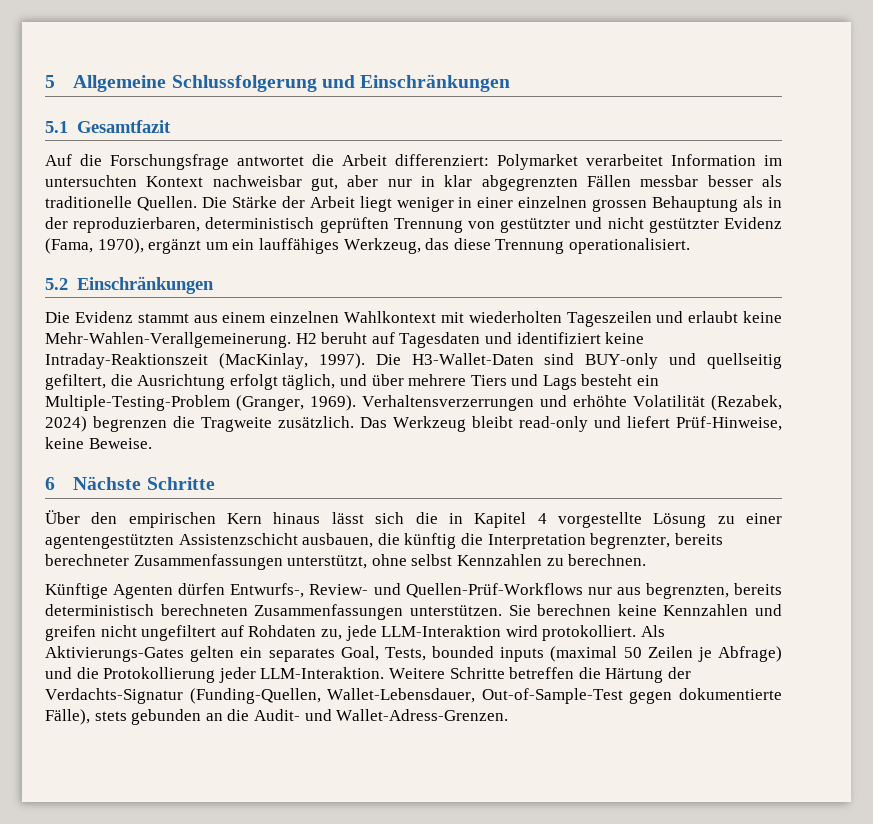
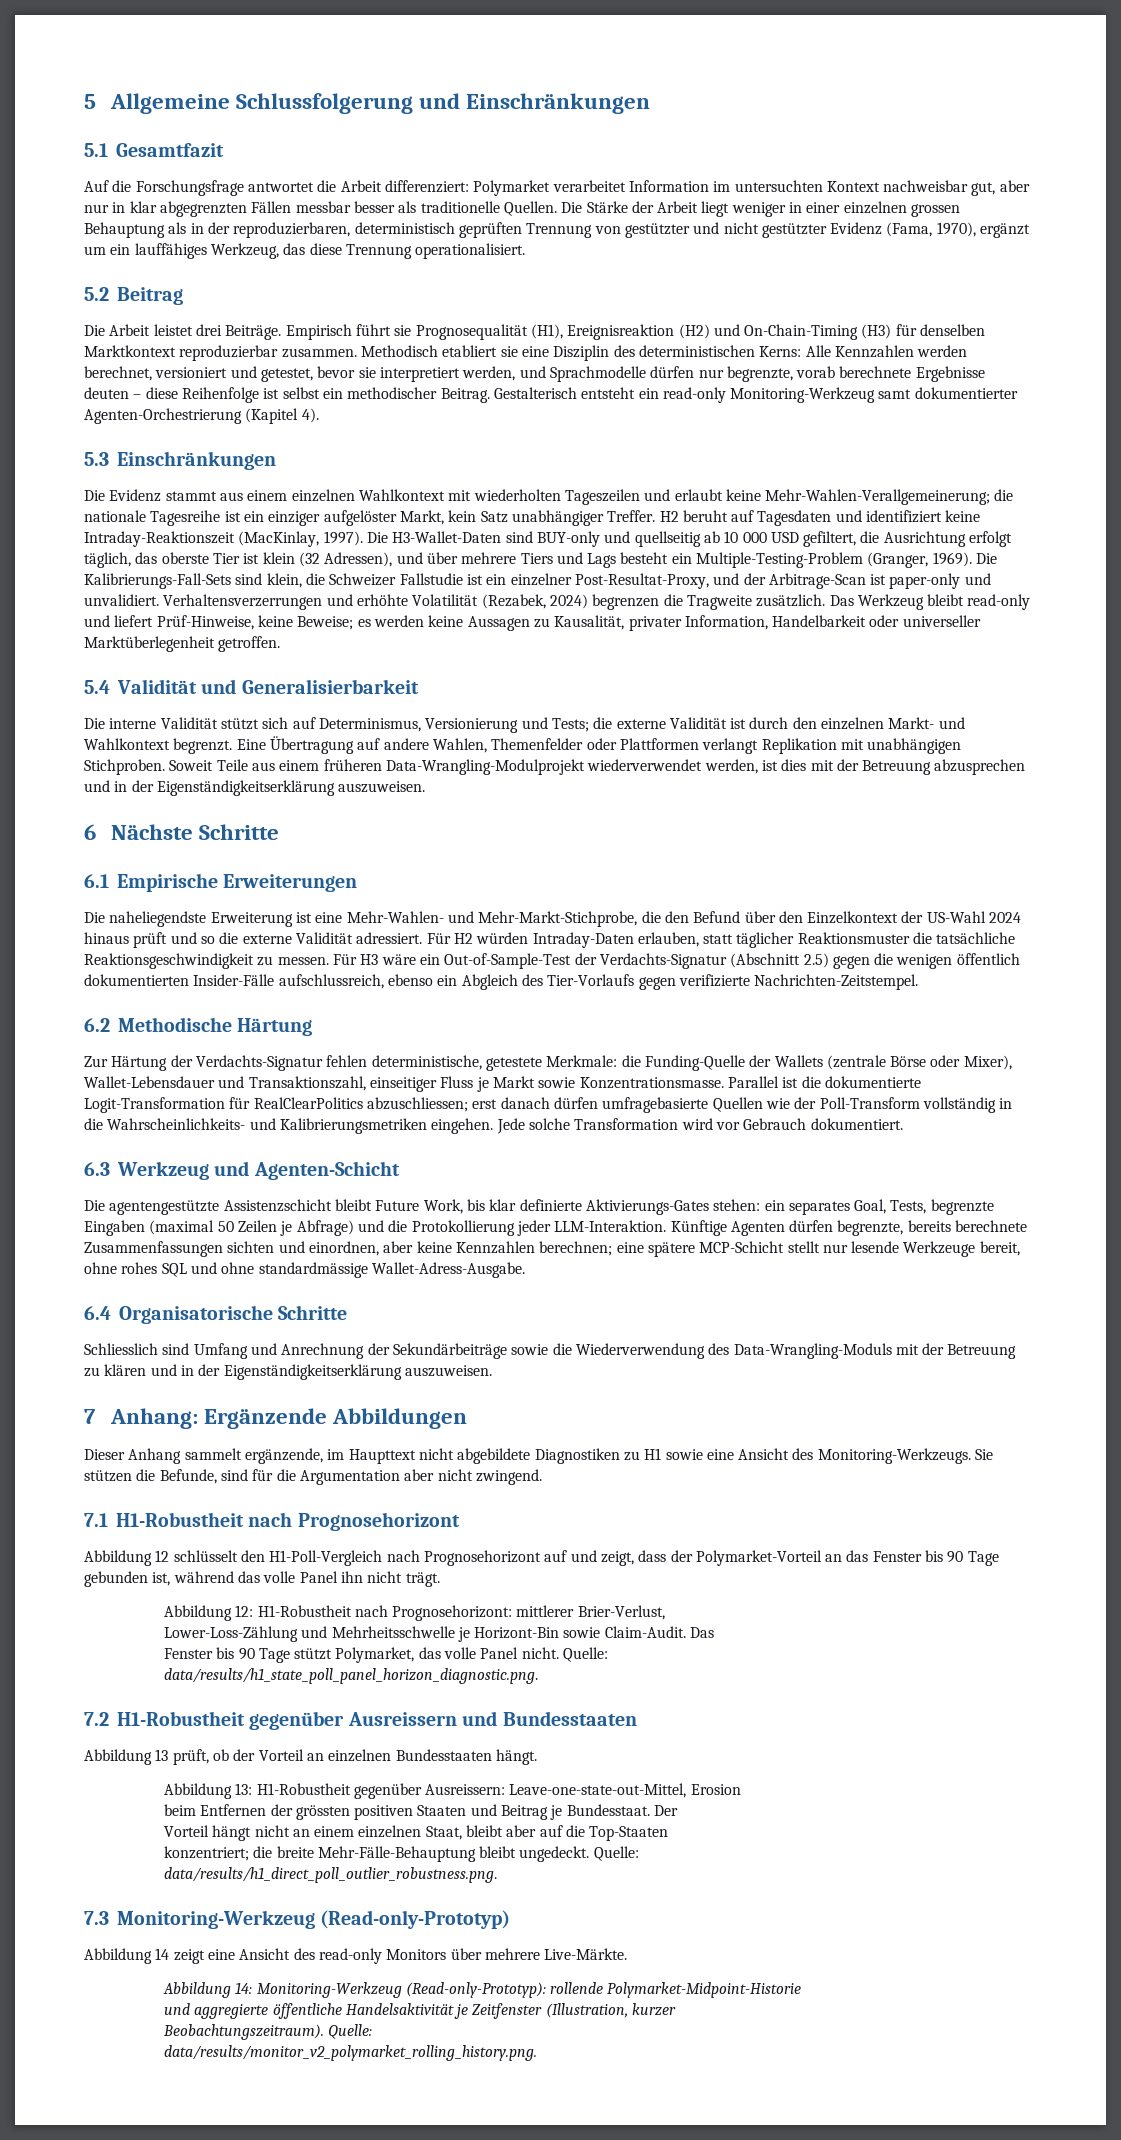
(68, 284) none -> [117,287,183,305] [84,324,986,340] [84,345,968,361] [84,366,985,382] [84,387,1018,403] [84,408,319,424] [84,452,109,466] Beitrag // Die Arbeit leistet drei Beiträge. Empirisch führt sie Prognosequalität (H1), Ereignisreaktion (H2) und On-Chain-Timing (H3) für denselben Marktkontext reproduzierbar zusammen. Methodisch etabliert sie eine Disziplin des deterministischen Kerns: Alle Kennzahlen werden berechnet, versioniert und getestet, bevor sie interpretiert werden, und Sprachmodelle dürfen nur begrenzte, vorab berechnete Ergebnisse deuten – diese Reihenfolge ist selbst ein methodischer Beitrag. Gestalterisch entsteht ein read-only Monitoring-Werkzeug samt dokumentierter Agenten-Orchestrierung (Kapitel 4). // 5.3
[45,332,291,348] Mehr-Wahlen-Verallgemeinerung. -> [765,489,1014,505] [84,510,656,526] Mehr-Wahlen-Verallgemeinerung; die nationale Tagesreihe ist ein einziger aufgelöster Markt, kein Satz unabhängiger Treffer.
(782, 361) none -> [703,531,799,543] ab 10 000 USD
(336, 382) none -> [135,552,393,567] das oberste Tier ist klein (32 Adressen),
(356, 403) none -> [976,553,998,564] [84,573,991,589] [84,594,159,606] Die Kalibrierungs-Fall-Sets sind klein, die Schweizer Fallstudie ist ein einzelner Post-Resultat-Proxy, und der Arbitrage-Scan ist paper-only und unvalidiert.
[88,438,152,449] [45,476,215,490] [45,510,782,528] [45,533,723,549] [45,554,647,570] [45,583,783,599] [45,604,782,620] [45,625,665,641] [45,646,235,662] Beweise. // 6 Nächste Schritte // Über den empirischen Kern hinaus lässt sich die in Kapitel 4 vorgestellte Lösung zu einer agentengestützten Assistenzschicht ausbauen, die künftig die Interpretation begrenzter, bereits berechneter Zusammenfassungen unterstützt, ohne selbst Kennzahlen zu berechnen. // Künftige Agenten dürfen Entwurfs-, Review- und Quellen-Prüf-Workflows nur aus begrenzten, bereits deterministisch berechneten Zusammenfassungen unterstützen. Sie berechnen keine Kennzahlen und greifen nicht ungefiltert auf Rohdaten zu, jede LLM-Interaktion wird protokolliert. Als Aktivierungs-Gates gelten -> [297,615,981,631] [84,636,281,652] [84,679,419,694] [84,717,965,733] [84,736,962,754] [84,759,1026,775] [84,780,426,796] [84,824,279,840] [84,873,358,892] [84,911,1022,927] [84,932,1016,948] [84,953,1020,969] [84,974,919,990] [84,1017,313,1036] [84,1055,1012,1071] [84,1076,921,1092] [84,1097,1013,1113] [84,1118,903,1134] [84,1161,400,1180] [84,1199,761,1215] Beweise; es werden keine Aussagen zu Kausalität, privater Information, Handelbarkeit oder universeller Marktüberlegenheit getroffen. // 5.4 Validität und Generalisierbarkeit // Die interne Validität stützt sich auf Determinismus, Versionierung und Tests; die externe Validität ist durch den einzelnen Markt- und Wahlkontext begrenzt. Eine Übertragung auf andere Wahlen, Themenfelder oder Plattformen verlangt Replikation mit unabhängigen Stichproben. Soweit Teile aus einem früheren Data-Wrangling-Modulprojekt wiederverwendet werden, ist dies mit der Betreuung abzusprechen und in der Eigenständigkeitserklärung auszuweisen. // 6 Nächste Schritte // 6.1 Empirische Erweiterungen // Die naheliegendste Erweiterung ist eine Mehr-Wahlen- und Mehr-Markt-Stichprobe, die den Befund über den Einzelkontext der US-Wahl 2024 hinaus prüft und so die externe Validität adressiert. Für H2 würden Intraday-Daten erlauben, statt täglicher Reaktionsmuster die tatsächliche Reaktionsgeschwindigkeit zu messen. Für H3 wäre ein Out-of-Sample-Test der Verdachts-Signatur (Abschnitt 2.5) gegen die wenigen öffentlich dokumentierten Insider-Fälle aufschlussreich, ebenso ein Abgleich des Tier-Vorlaufs gegen verifizierte Nachrichten-Zeitstempel. // 6.2 Methodische Härtung // Zur Härtung der Verdachts-Signatur fehlen deterministische, getestete Merkmale: die Funding-Quelle der Wallets (zentrale Börse oder Mixer), Wallet-Lebensdauer und Transaktionszahl, einseitiger Fluss je Markt sowie Konzentrationsmasse. Parallel ist die dokumentierte Logit-Transformation für RealClearPolitics abzuschliessen; erst danach dürfen umfragebasierte Quellen wie der Poll-Transform vollständig in die Wahrscheinlichkeits- und Kalibrierungsmetriken eingehen. Jede solche Transformation wird vor Gebrauch dokumentiert. // 6.3 Werkzeug und Agenten-Schicht // Die agentengestützte Assistenzschicht bleibt Future Work, bis klar definierte Aktivierungs-Gates stehen:
[432,646,545,662] bounded inputs -> [930,1199,994,1215] [84,1220,145,1236] begrenzte Eingaben
[388,667,691,683] [45,688,782,704] [45,709,509,725] Weitere Schritte betreffen die Härtung der Verdachts-Signatur (Funding-Quellen, Wallet-Lebensdauer, Out-of-Sample-Test gegen dokumentierte Fälle), stets gebunden an die Audit- und Wallet-Adress-Grenzen. -> [670,1220,1028,1236] [84,1241,1020,1257] [84,1262,525,1278] [84,1305,348,1324] [84,1343,1017,1359] [84,1364,492,1380] [84,1408,467,1429] [84,1448,994,1464] [84,1469,542,1485] [84,1512,460,1531] [84,1550,999,1566] [84,1571,440,1587] [163,1605,665,1621] [163,1626,715,1642] [163,1647,609,1663] [163,1668,538,1684] [84,1711,637,1730] [84,1749,537,1765] [163,1783,741,1799] [163,1804,679,1820] [163,1825,669,1841] [163,1846,639,1862] [163,1867,497,1883] [84,1910,511,1929] [84,1948,628,1964] [162,1982,802,1998] [163,2003,677,2019] [162,2024,373,2040] [163,2045,537,2061] Künftige Agenten dürfen begrenzte, bereits berechnete Zusammenfassungen sichten und einordnen, aber keine Kennzahlen berechnen; eine spätere MCP-Schicht stellt nur lesende Werkzeuge bereit, ohne rohes SQL und ohne standardmässige Wallet-Adress-Ausgabe. // 6.4 Organisatorische Schritte // Schliesslich sind Umfang und Anrechnung der Sekundärbeiträge sowie die Wiederverwendung des Data-Wrangling-Moduls mit der Betreuung zu klären und in der Eigenständigkeitserklärung auszuweisen. // 7 Anhang: Ergänzende Abbildungen // Dieser Anhang sammelt ergänzende, im Haupttext nicht abgebildete Diagnostiken zu H1 sowie eine Ansicht des Monitoring-Werkzeugs. Sie stützen die Befunde, sind für die Argumentation aber nicht zwingend. // 7.1 H1-Robustheit nach Prognosehorizont // Abbildung 12 schlüsselt den H1-Poll-Vergleich nach Prognosehorizont auf und zeigt, dass der Polymarket-Vorteil an das Fenster bis 90 Tage gebunden ist, während das volle Panel ihn nicht trägt. // Abbildung 12: H1-Robustheit nach Prognosehorizont: mittlerer Brier-Verlust, // Lower-Loss-Zählung und Mehrheitsschwelle je Horizont-Bin sowie Claim-Audit. Das // Fenster bis 90 Tage stützt Polymarket, das volle Panel nicht. Quelle: // data/results/h1_state_poll_panel_horizon_diagnostic.png. // 7.2 H1-Robustheit gegenüber Ausreissern und Bundesstaaten // Abbildung 13 prüft, ob der Vorteil an einzelnen Bundesstaaten hängt. // Abbildung 13: H1-Robustheit gegenüber Ausreissern: Leave-one-state-out-Mittel, Erosion // beim Entfernen der grössten positiven Staaten und Beitrag je Bundesstaat. Der // Vorteil hängt nicht an einem einzelnen Staat, bleibt aber auf die Top-Staaten // konzentriert; die breite Mehr-Fälle-Behauptung bleibt ungedeckt. Quelle: // data/results/h1_direct_poll_outlier_robustness.png. // 7.3 Monitoring-Werkzeug (Read-only-Prototyp) // Abbildung 14 zeigt eine Ansicht des read-only Monitors über mehrere Live-Märkte. // Abbildung 14: Monitoring-Werkzeug (Read-only-Prototyp): rollende Polymarket-Midpoint-Historie // und aggregierte öffentliche Handelsaktivität je Zeitfenster (Illustration, kurzer // Beobachtungszeitraum). Quelle: // data/results/monitor_v2_polymarket_rolling_history.png.

